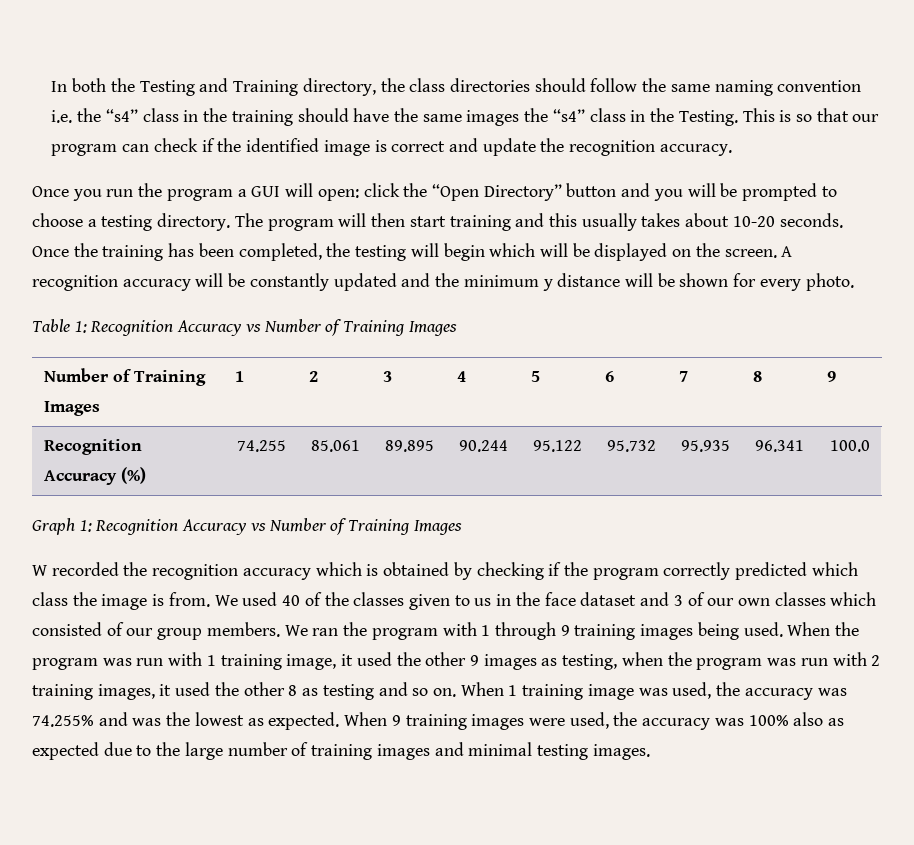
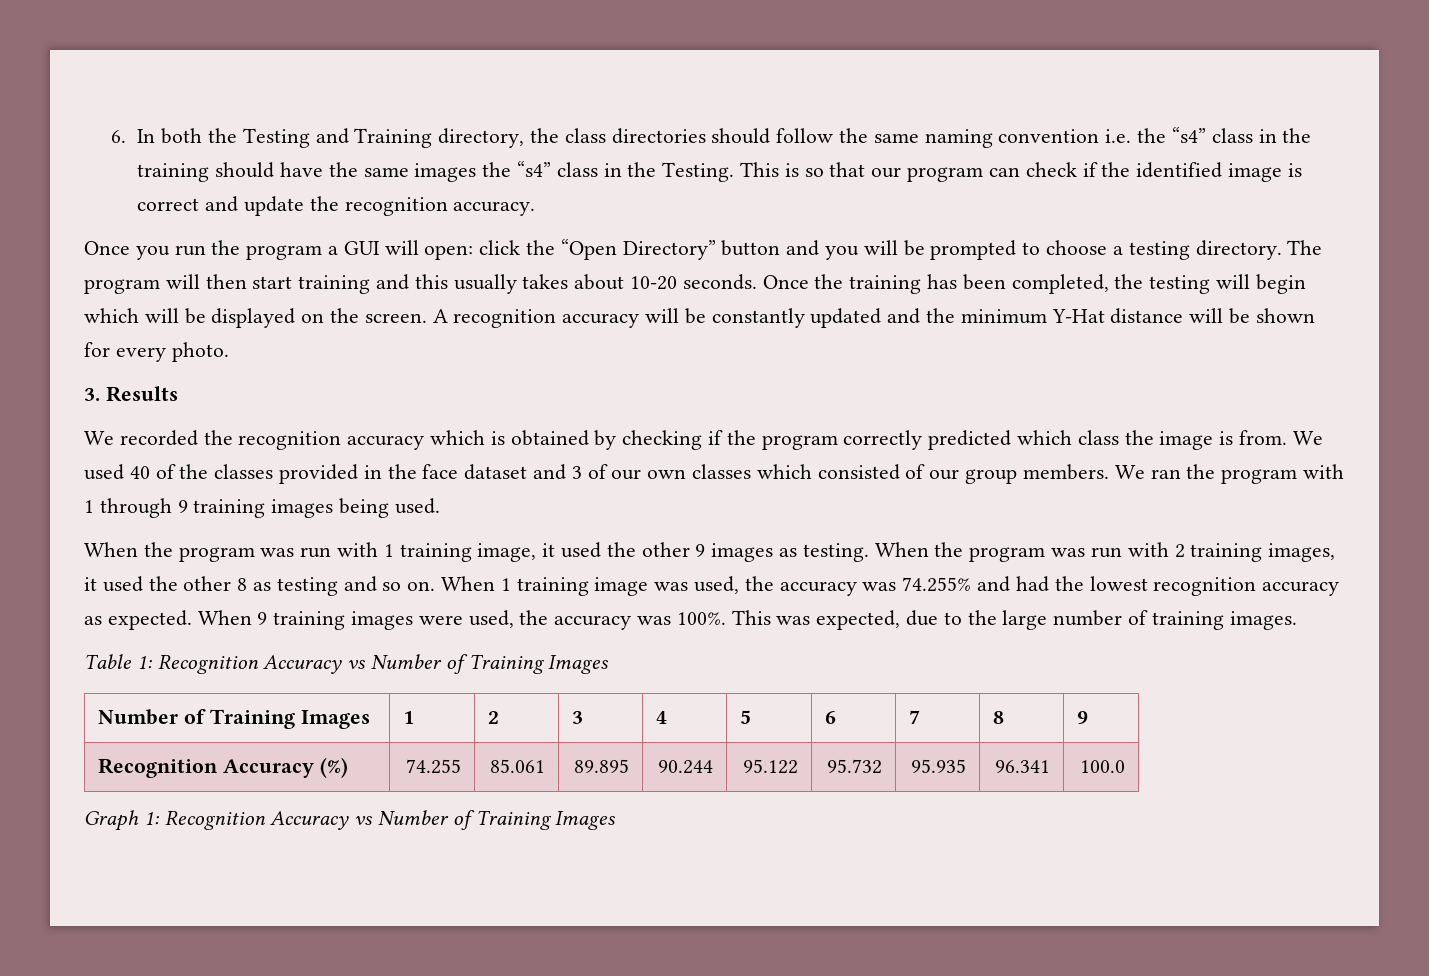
(51, 86) none -> [110,130,126,143] 6.
[542,279,553,291] y -> [1051,309,1105,323] Y-Hat
(854, 282) none -> [84,386,178,402] [84,430,1323,450] [84,464,1344,484] [84,498,440,518] [84,542,1336,562] [84,576,1340,596] [84,610,1297,630] // 3. Results // We recorded the recognition accuracy which is obtained by checking if the program correctly predicted which class the image is from. We used 40 of the classes provided in the face dataset and 3 of our own classes which consisted of our group members. We ran the program with 1 through 9 training images being used. // When the program was run with 1 training image, it used the other 9 images as testing. When the program was run with 2 training images, it used the other 8 as testing and so on. When 1 training image was used, the accuracy was 74.255% and had the lowest recognition accuracy as expected. When 9 training images were used, the accuracy was 100%. This was expected, due to the large number of training images.
[32,562,858,580] [32,592,877,610] [32,622,860,640] [32,652,881,670] [32,682,847,700] [32,712,845,730] [32,742,650,760] // W recorded the recognition accuracy which is obtained by checking if the program correctly predicted which class the image is from. We used 40 of the classes given to us in the face dataset and 3 of our own classes which consisted of our group members. We ran the program with 1 through 9 training images being used. When the program was run with 1 training image, it used the other 9 images as testing, when the program was run with 2 training images, it used the other 8 as testing and so on. When 1 training image was used, the accuracy was 74.255% and was the lowest as expected. When 9 training images were used, the accuracy was 100% also as expected due to the large number of training images and minimal testing images. -> (617, 820) none

